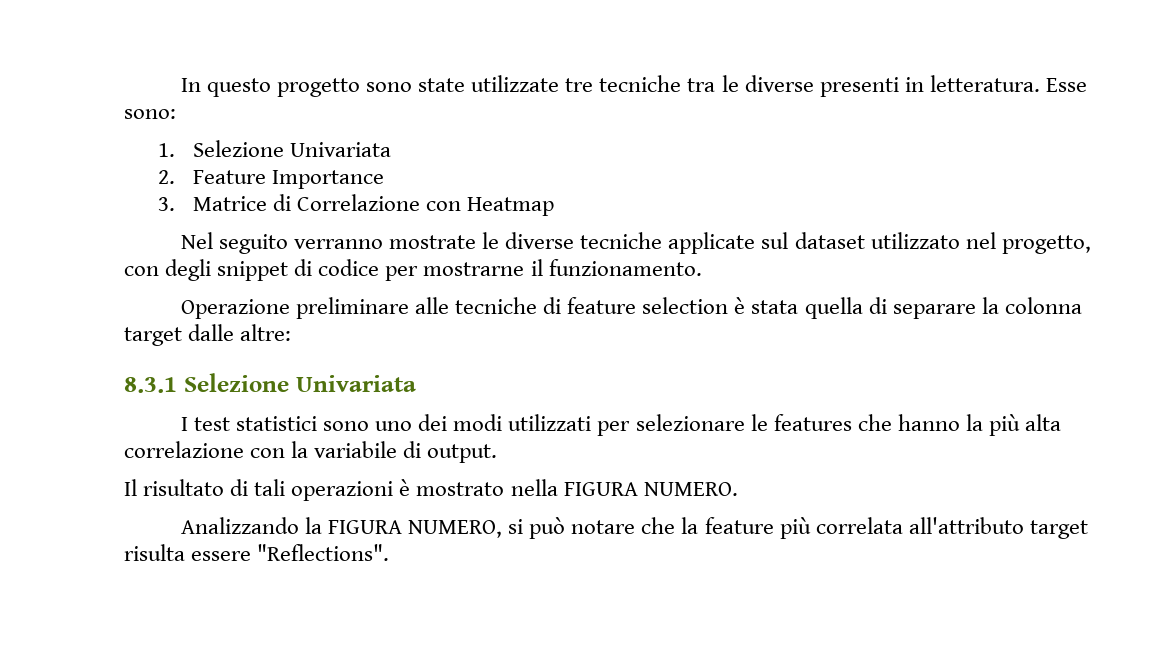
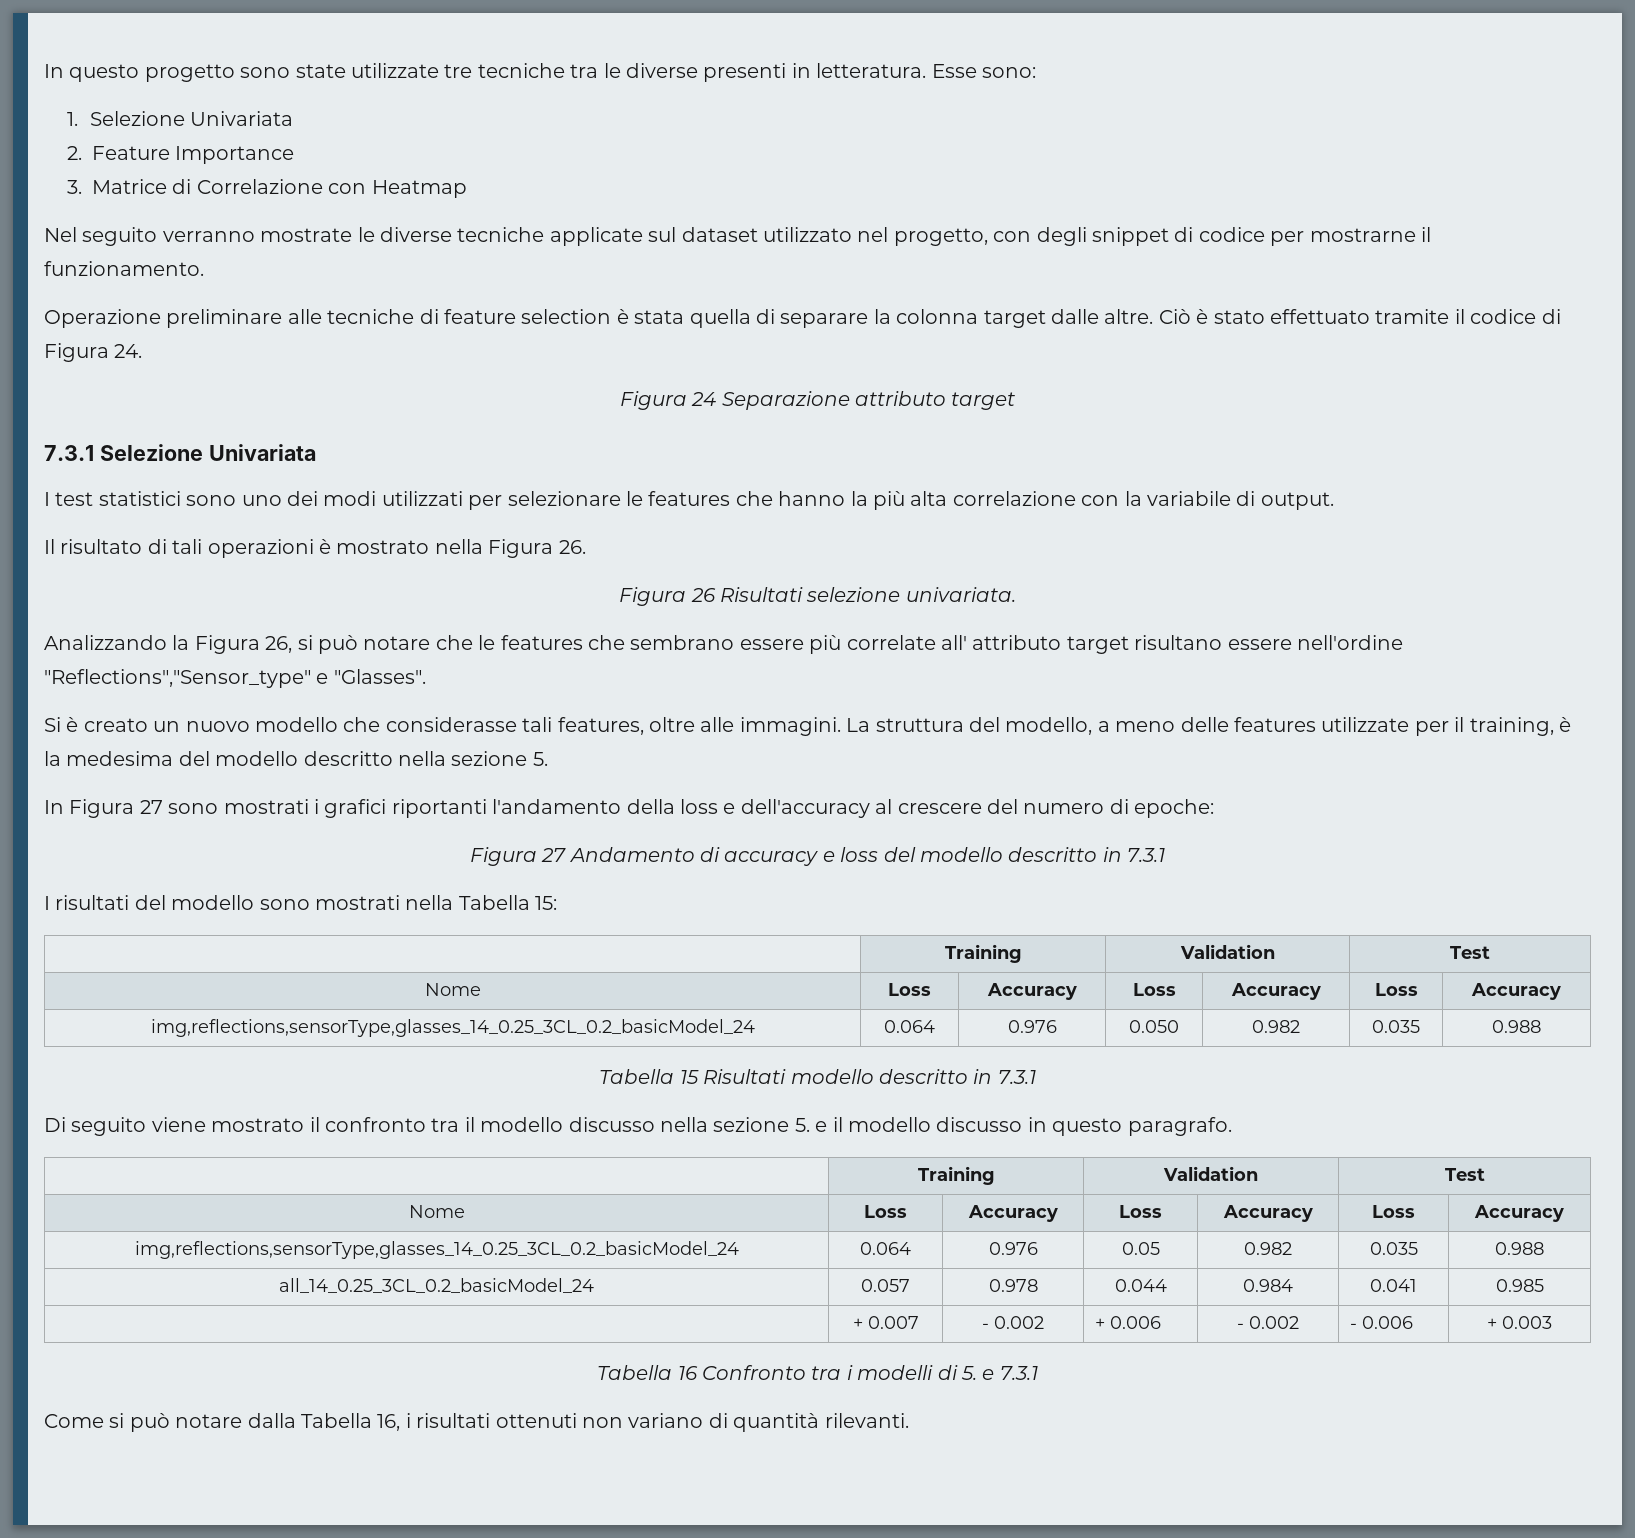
[240,324,292,341] [124,377,177,393] altre: // 8.3.1 -> [1104,309,1561,324] [44,343,143,362] [619,391,1016,410] [44,445,94,461] altre. Ciò è stato effettuato tramite il codice di Figura 24. // Figura 24 Separazione attributo target // 7.3.1
[563,482,738,496] FIGURA NUMERO. -> [488,539,586,558] [619,587,1016,606] Figura 26. // Figura 26 Risultati selezione univariata.
[327,520,503,538] FIGURA NUMERO, -> [194,635,293,654] Figura 26,
[681,517,1088,539] [124,544,390,561] la feature più correlata all'attributo target risulta essere "Reflections". -> [478,635,1403,654] [44,669,426,688] [44,717,1572,736] [44,751,548,766] [44,799,1215,818] [469,847,1166,866] [44,895,558,910] [944,944,1022,963] [1179,944,1275,959] [1450,946,1490,959] [424,983,481,996] [887,983,931,996] [986,983,1077,1000] [1132,983,1176,996] [1230,983,1321,1000] [1374,983,1418,996] [1471,983,1561,1000] [150,1019,755,1037] [883,1020,935,1033] [1007,1020,1057,1033] [1129,1020,1179,1033] [1252,1020,1300,1033] [1372,1020,1420,1033] [1492,1020,1541,1033] [599,1069,1036,1084] [44,1117,1232,1136] [917,1166,995,1185] [1163,1166,1258,1181] [1444,1168,1485,1181] [408,1205,465,1218] [863,1205,907,1218] [967,1205,1058,1222] [1119,1205,1162,1218] [1222,1205,1313,1222] [1372,1205,1415,1218] [1474,1205,1564,1222] [134,1241,739,1259] [859,1242,911,1255] [988,1242,1038,1255] [1121,1242,1160,1255] [1244,1242,1292,1255] [1369,1242,1418,1255] [1495,1242,1544,1255] [279,1278,594,1293] [860,1279,910,1292] [988,1279,1038,1292] [1114,1279,1167,1292] [1243,1279,1293,1292] [1370,1279,1417,1292] [1495,1279,1544,1292] [852,1316,919,1329] [981,1316,1044,1329] [1094,1316,1161,1329] [1237,1316,1299,1329] [1349,1316,1413,1329] [1487,1316,1552,1329] [597,1365,1038,1380] [44,1413,909,1432] le features che sembrano essere più correlate all' attributo target risultano essere nell'ordine "Reflections","Sensor_type" e "Glasses". // Si è creato un nuovo modello che considerasse tali features, oltre alle immagini. La struttura del modello, a meno delle features utilizzate per il training, è la medesima del modello descritto nella sezione 5. // In Figura 27 sono mostrati i grafici riportanti l'andamento della loss e dell'accuracy al crescere del numero di epoche: // Figura 27 Andamento di accuracy e loss del modello descritto in 7.3.1 // I risultati del modello sono mostrati nella Tabella 15: // | Training | Validation | Test // Nome | Loss | Accuracy | Loss | Accuracy | Loss | Accuracy // img,reflections,sensorType,glasses_14_0.25_3CL_0.2_basicModel_24 | 0.064 | 0.976 | 0.050 | 0.982 | 0.035 | 0.988 // Tabella 15 Risultati modello descritto in 7.3.1 // Di seguito viene mostrato il confronto tra il modello discusso nella sezione 5. e il modello discusso in questo paragrafo. // | Training | Validation | Test // Nome | Loss | Accuracy | Loss | Accuracy | Loss | Accuracy // img,reflections,sensorType,glasses_14_0.25_3CL_0.2_basicModel_24 | 0.064 | 0.976 | 0.05 | 0.982 | 0.035 | 0.988 // all_14_0.25_3CL_0.2_basicModel_24 | 0.057 | 0.978 | 0.044 | 0.984 | 0.041 | 0.985 // | + 0.007 | - 0.002 | + 0.006 | - 0.002 | - 0.006 | + 0.003 // Tabella 16 Confronto tra i modelli di 5. e 7.3.1 // Come si può notare dalla Tabella 16, i risultati ottenuti non variano di quantità rilevanti.

